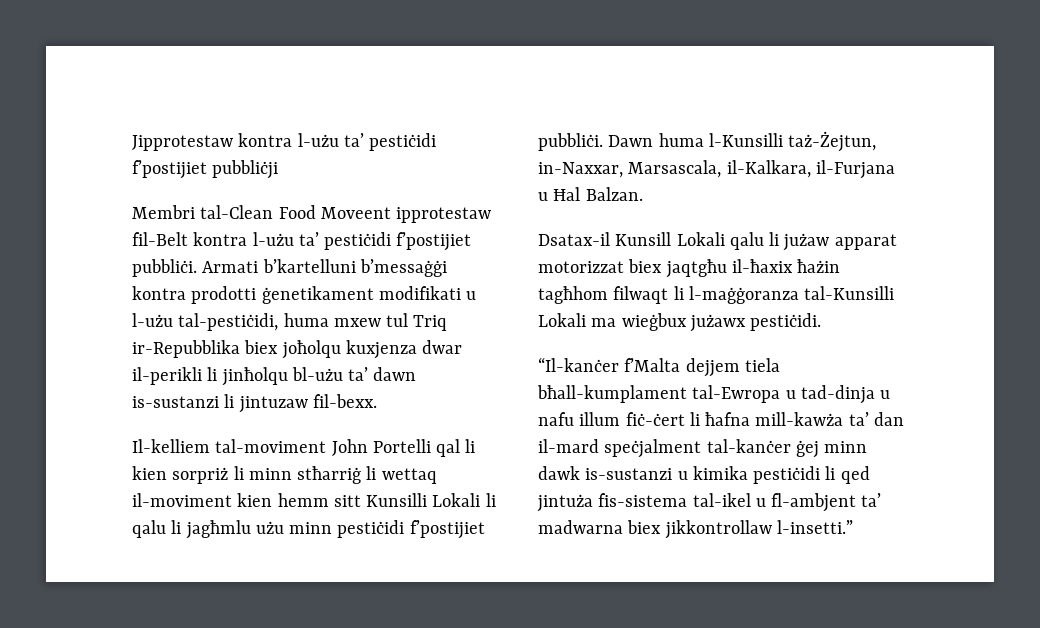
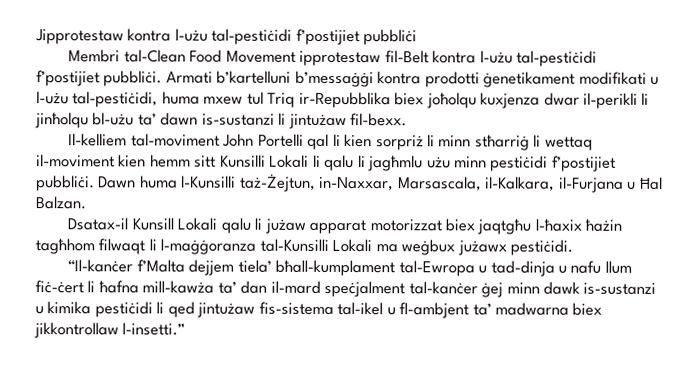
[343,133,437,151] [132,160,279,179] ta’ pestiċidi f’postijiet pubbliċji -> [211,28,418,46] tal-pestiċidi f’postijiet pubbliċi
[320,207,391,219] Moveent -> [225,50,296,63] Movement
[298,232,392,250] ta’ pestiċidi -> [516,50,598,67] tal-pestiċidi
[238,396,308,413] jintuzaw -> [288,113,347,129] jintużaw
[731,259,793,273] il-ħaxix -> [534,218,582,232] l-ħaxix
[621,313,687,331] wieġbux -> [401,239,456,256] weġbux
[744,358,780,372] tiela -> [237,259,272,273] tiela’
[579,412,621,426] illum -> [604,260,632,274] llum
[537,494,593,512] jintuża -> [197,302,256,318] jintużaw

